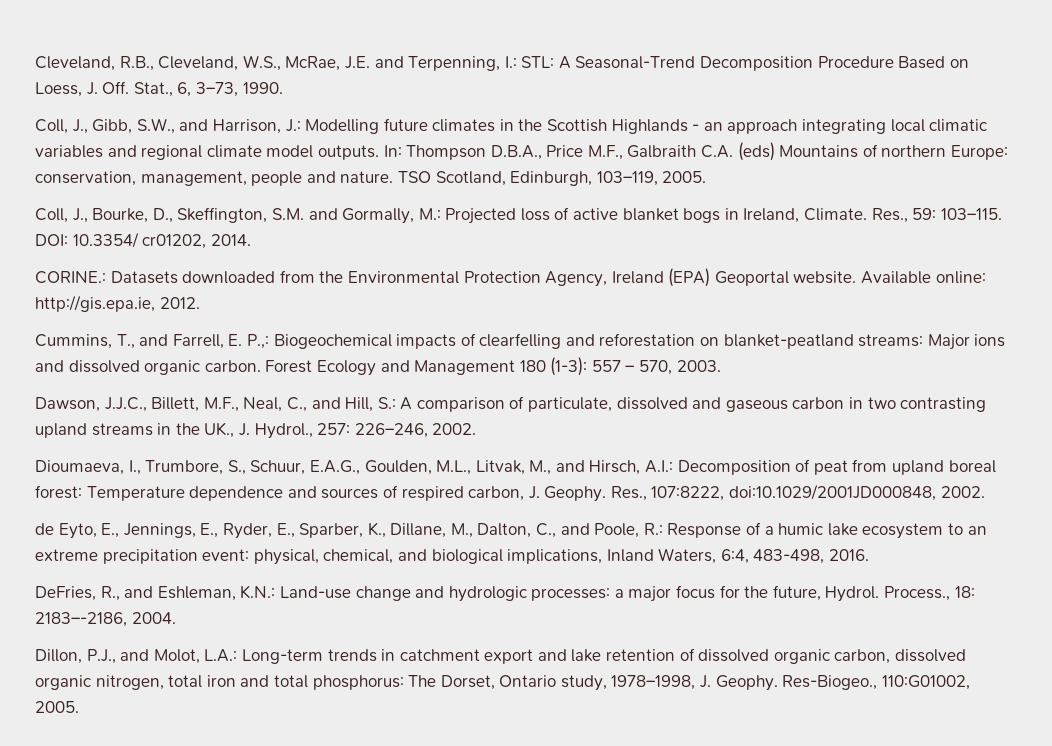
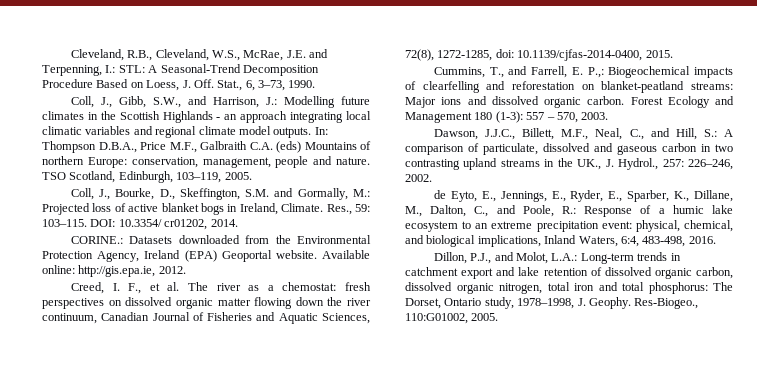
(200, 303) none -> [70,282,371,294] [42,297,371,309] [42,312,370,324] [405,49,673,61] // Creed, I. F., et al. The river as a chemostat: fresh perspectives on dissolved organic matter flowing down the river continuum, Canadian Journal of Fisheries and Aquatic Sciences, 72(8), 1272-1285, doi: 10.1139/cjfas-2014-0400, 2015.
[35,459,996,475] [35,484,985,502] // Dioumaeva, I., Trumbore, S., Schuur, E.A.G., Goulden, M.L., Litvak, M., and Hirsch, A.I.: Decomposition of peat from upland boreal forest: Temperature dependence and sources of respired carbon, J. Geophy. Res., 107:8222, doi:10.1029/2001JD000848, 2002. -> (432, 178) none
[35,585,975,602] [35,612,176,627] // DeFries, R., and Eshleman, K.N.: Land-use change and hydrologic processes: a major focus for the future, Hydrol. Process., 18: 2183–-2186, 2004. -> (716, 240) none

